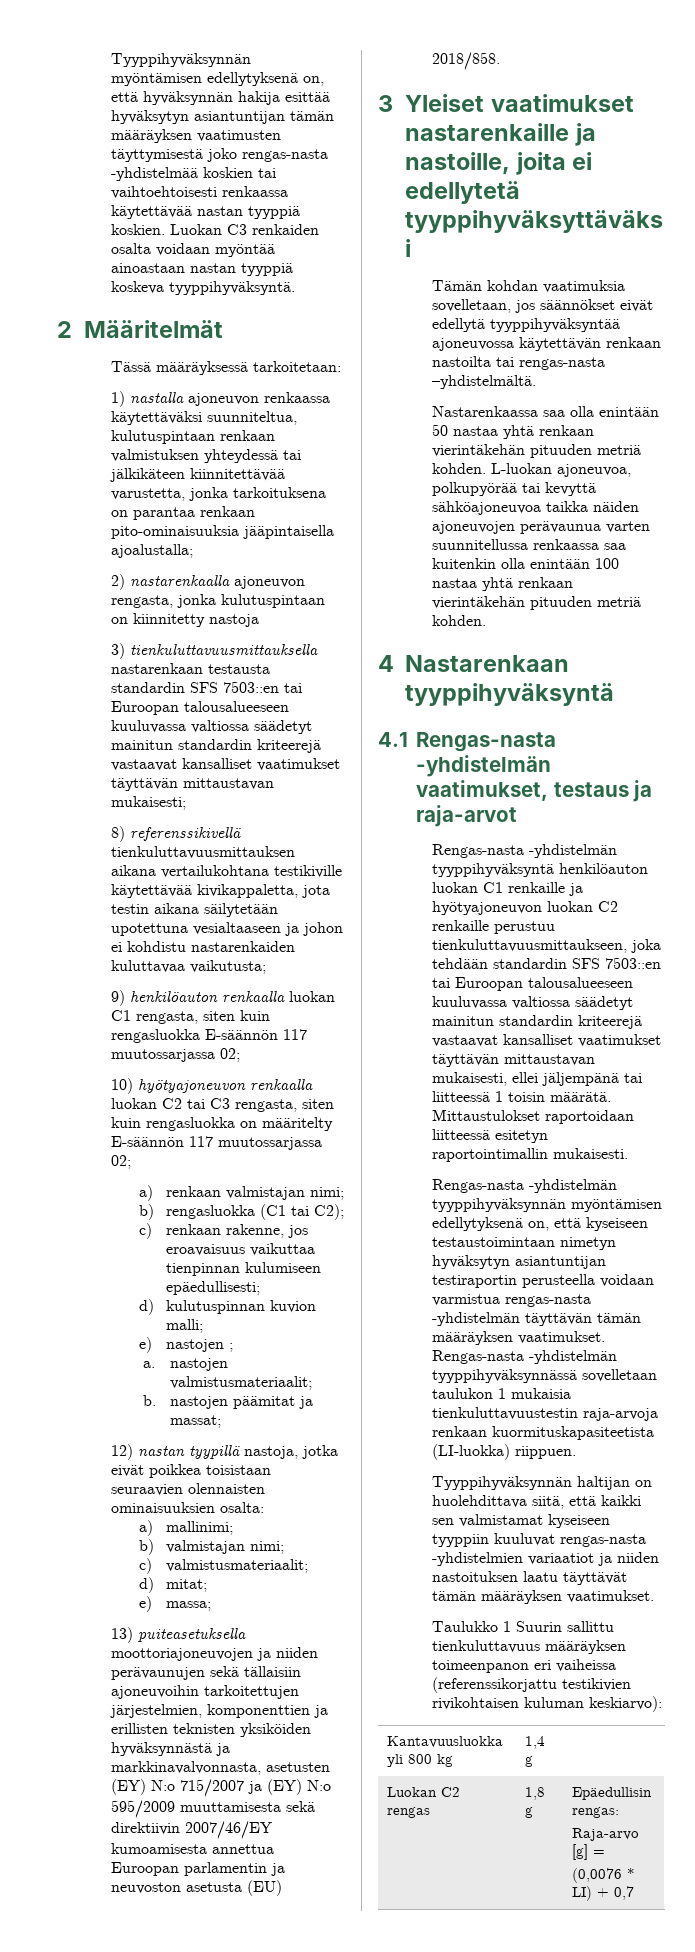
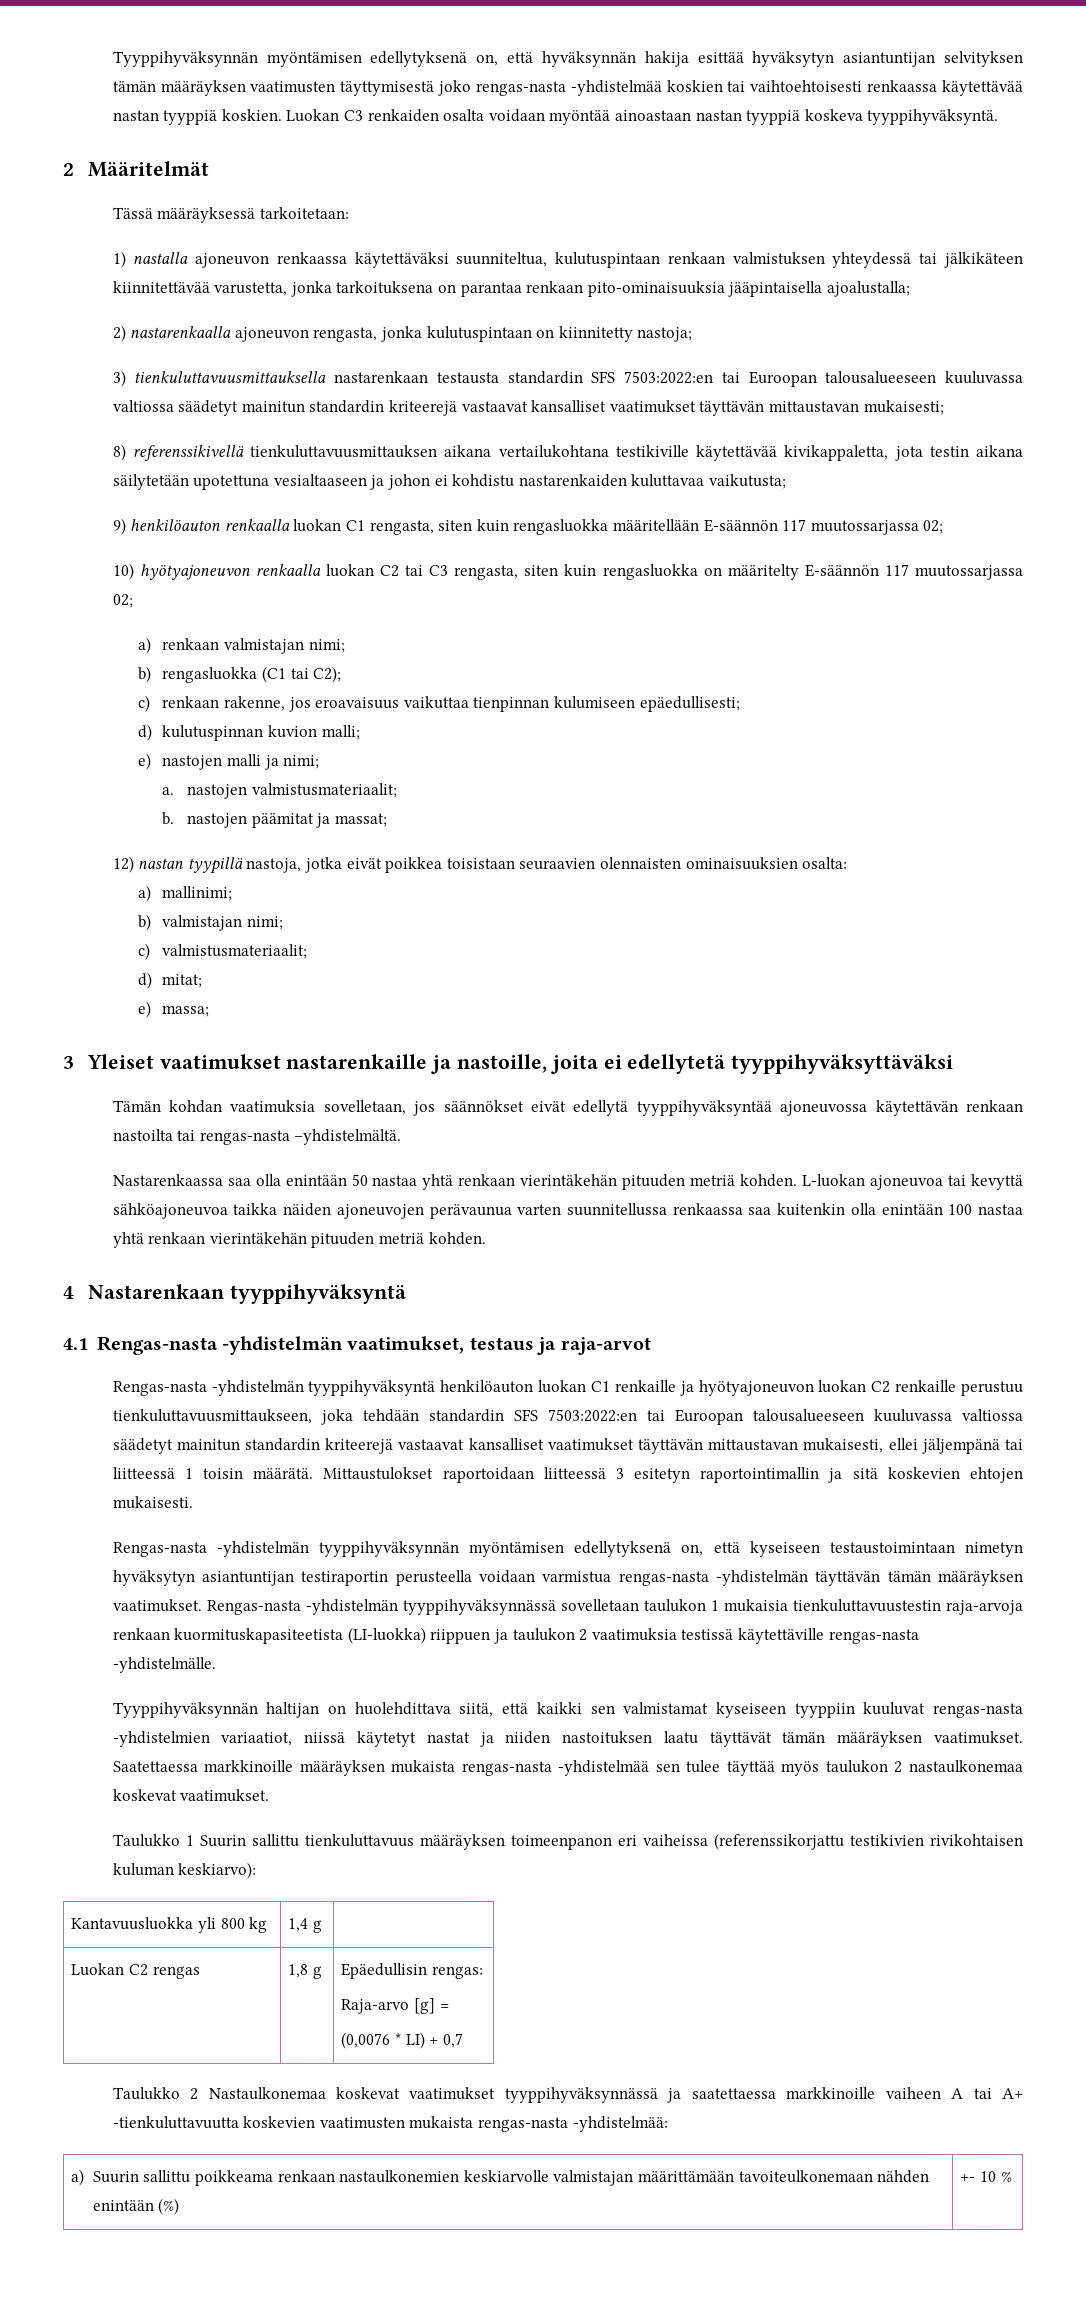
(286, 117) none -> [943,51,1023,67] selvityksen
[209,614,260,627] nastoja -> [637,327,693,342] nastoja;
[223,681,280,693] 7503::en -> [624,371,714,384] 7503:2022:en
(201, 1036) none -> [613,519,700,531] määritellään
[228,1343,233,1352] ; -> [226,754,320,770] malli ja nimi;
[111,1627,247,1643] [111,1647,319,1661] [111,1666,302,1680] [111,1685,300,1699] [110,1704,329,1718] [111,1723,312,1737] [111,1742,231,1756] [111,1761,331,1775] [111,1779,332,1797] [111,1800,316,1818] [111,1821,273,1839] [111,1843,275,1854] [111,1862,286,1876] [111,1880,283,1896] [432,52,501,70] // 13) puiteasetuksella moottoriajoneuvojen ja niiden perävaunujen sekä tällaisiin ajoneuvoihin tarkoitettujen järjestelmien, komponenttien ja erillisten teknisten yksiköiden hyväksynnästä ja markkinavalvonnasta, asetusten (EY) N:o 715/2007 ja (EY) N:o 595/2009 muuttamisesta sekä direktiivin 2007/46/EY kumoamisesta annettua Euroopan parlamentin ja neuvoston asetusta (EU) 2018/858. -> (210, 1011) none
[557,464,632,477] [432,482,518,496] ajoneuvoa, polkupyörää -> [870,1175,944,1190] ajoneuvoa
[605,957,662,969] 7503::en -> [547,1409,637,1422] 7503:2022:en
(491, 1134) none -> [615,1468,624,1479] 3
(549, 1155) none -> [828,1467,1024,1483] ja sitä koskevien ehtojen
[515,1446,577,1459] riippuen. -> [430,1628,919,1644] [112,1657,216,1673] riippuen ja taulukon 2 vaatimuksia testissä käytettäville rengas-nasta -yhdistelmälle.
[528,1553,595,1565] variaatiot -> [221,1731,470,1747] variaatiot, niissä käytetyt nastat
(655, 1596) none -> [112,1760,1024,1776] [112,1789,270,1802] Saatettaessa markkinoille määräyksen mukaista rengas-nasta -yhdistelmää sen tulee täyttää myös taulukon 2 nastaulkonemaa koskevat vaatimukset.
(635, 1893) none -> [112,2087,1024,2103] [112,2116,668,2132] [71,2169,930,2186] [92,2198,180,2215] [960,2171,1012,2182] // Taulukko 2 Nastaulkonemaa koskevat vaatimukset tyyppihyväksynnässä ja saatettaessa markkinoille vaiheen A tai A+ -tienkuluttavuutta koskevien vaatimusten mukaista rengas-nasta -yhdistelmää: // a) Suurin sallittu poikkeama renkaan nastaulkonemien keskiarvolle valmistajan määrittämään tavoiteulkonemaan nähden enintään (%) | +- 10 %

